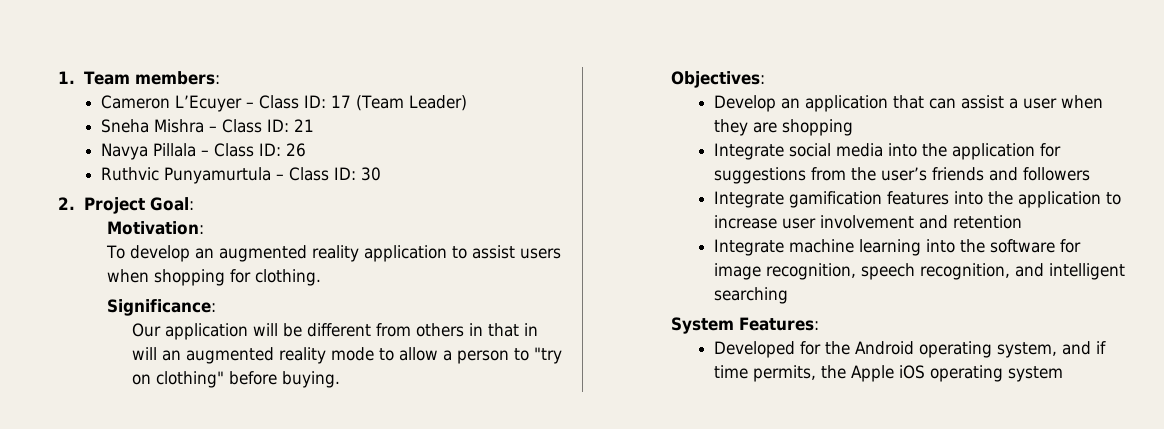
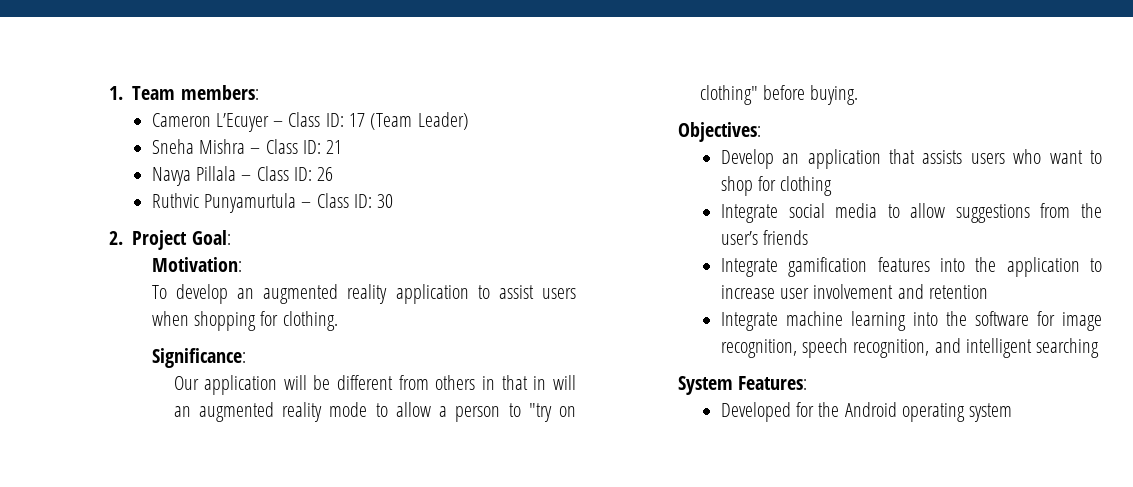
[928,95,1103,109] [713,119,853,136] can assist a user when they are shopping -> [922,149,1102,164] [720,176,833,196] assists users who want to shop for clothing
[887,143,1061,160] into the application for -> [887,203,946,218] to allow
[988,167,1090,181] and followers -> (809, 237) none
[996,341,1106,358] [713,365,1003,382] system, and if time permits, the Apple iOS operating -> (966, 412) none

